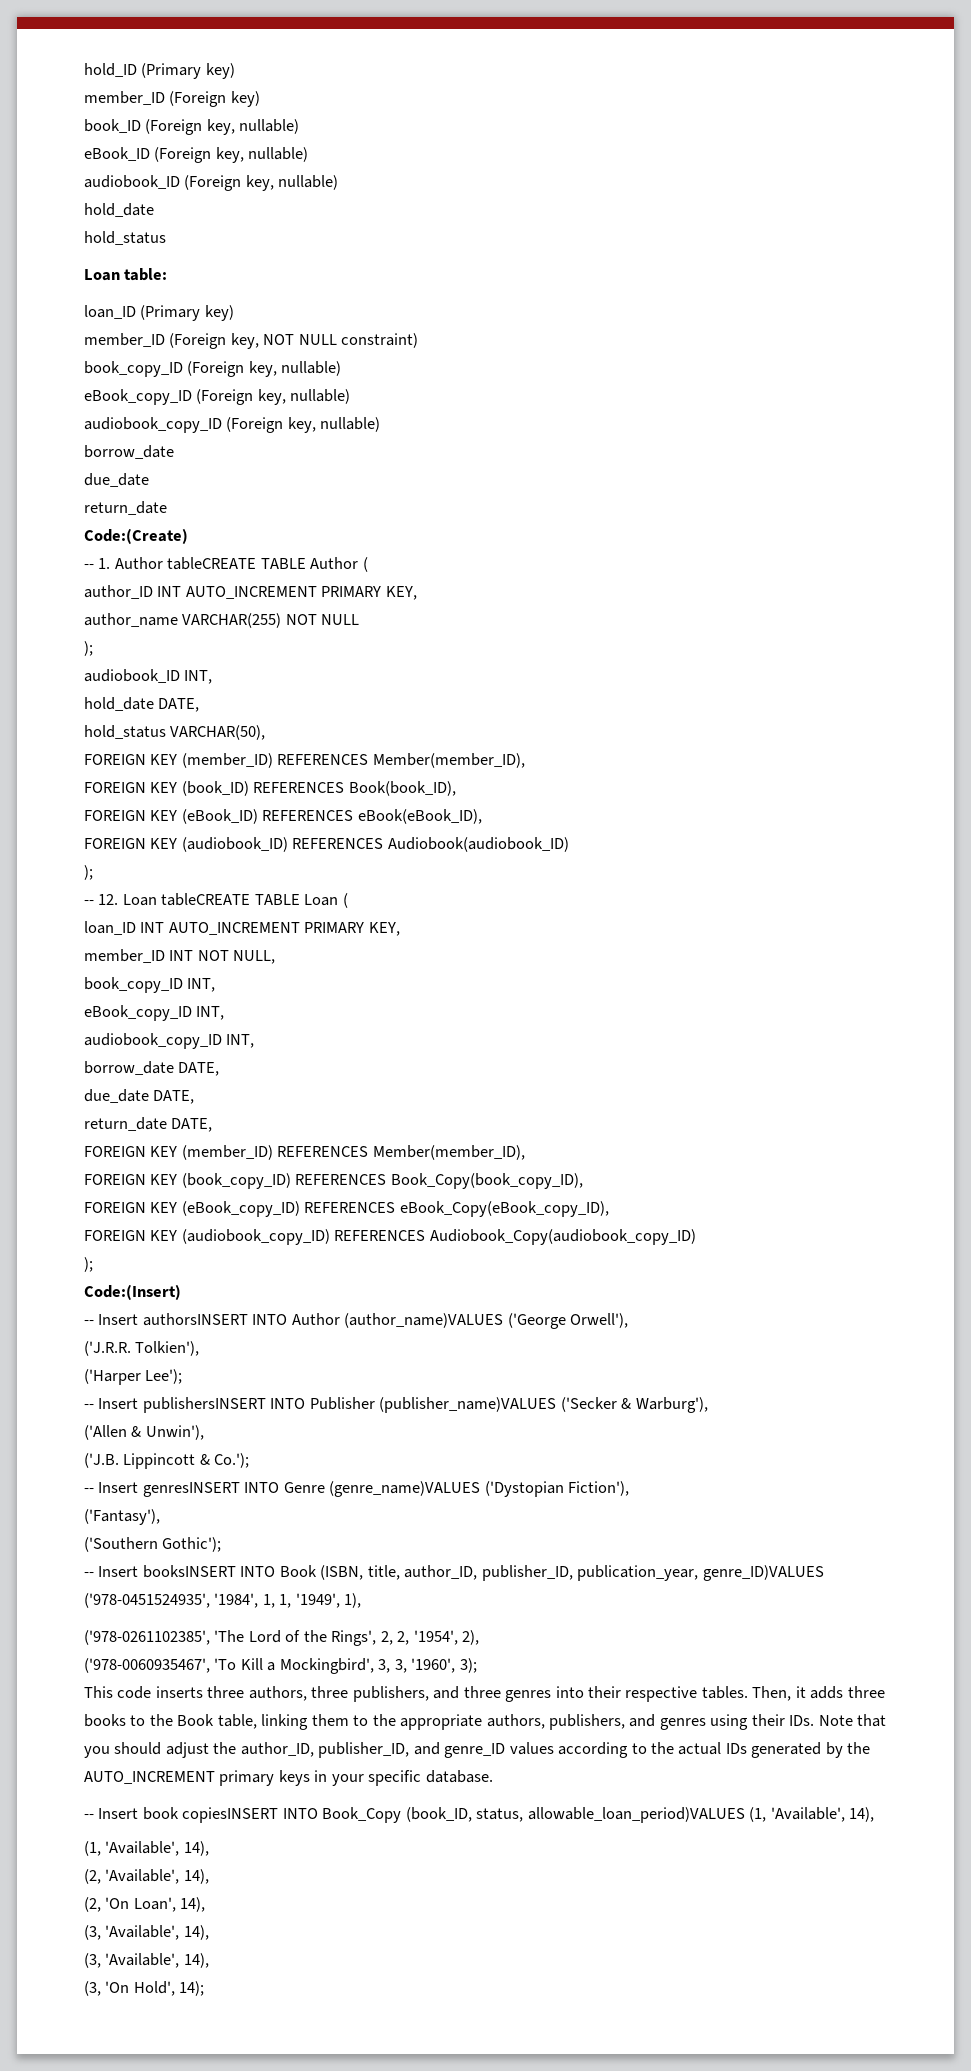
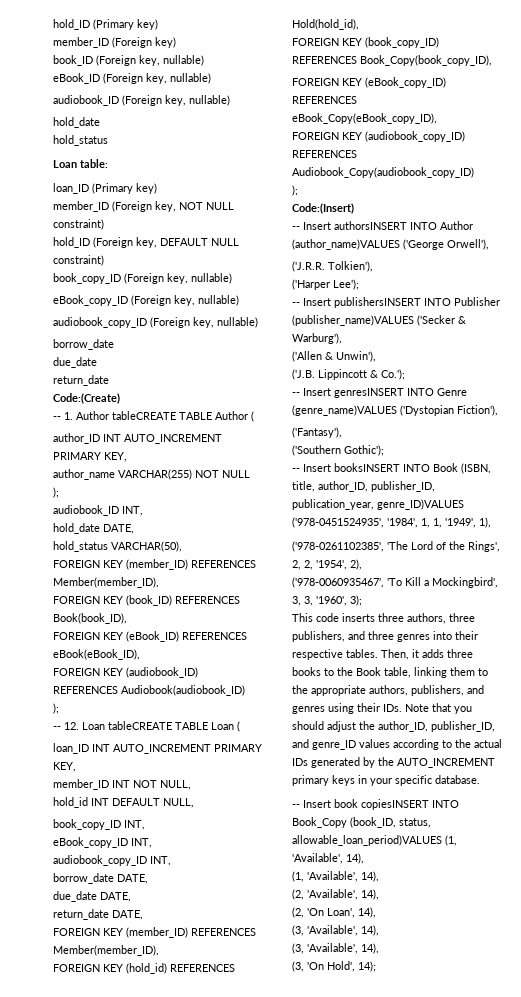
(419, 340) none -> [53,237,239,248] [53,255,104,266] // hold_ID (Foreign key, DEFAULT NULL constraint)
(276, 957) none -> [53,797,194,808] // hold_id INT DEFAULT NULL,
(525, 1152) none -> [53,963,235,974] [292,19,359,30] // FOREIGN KEY (hold_id) REFERENCES Hold(hold_id),

